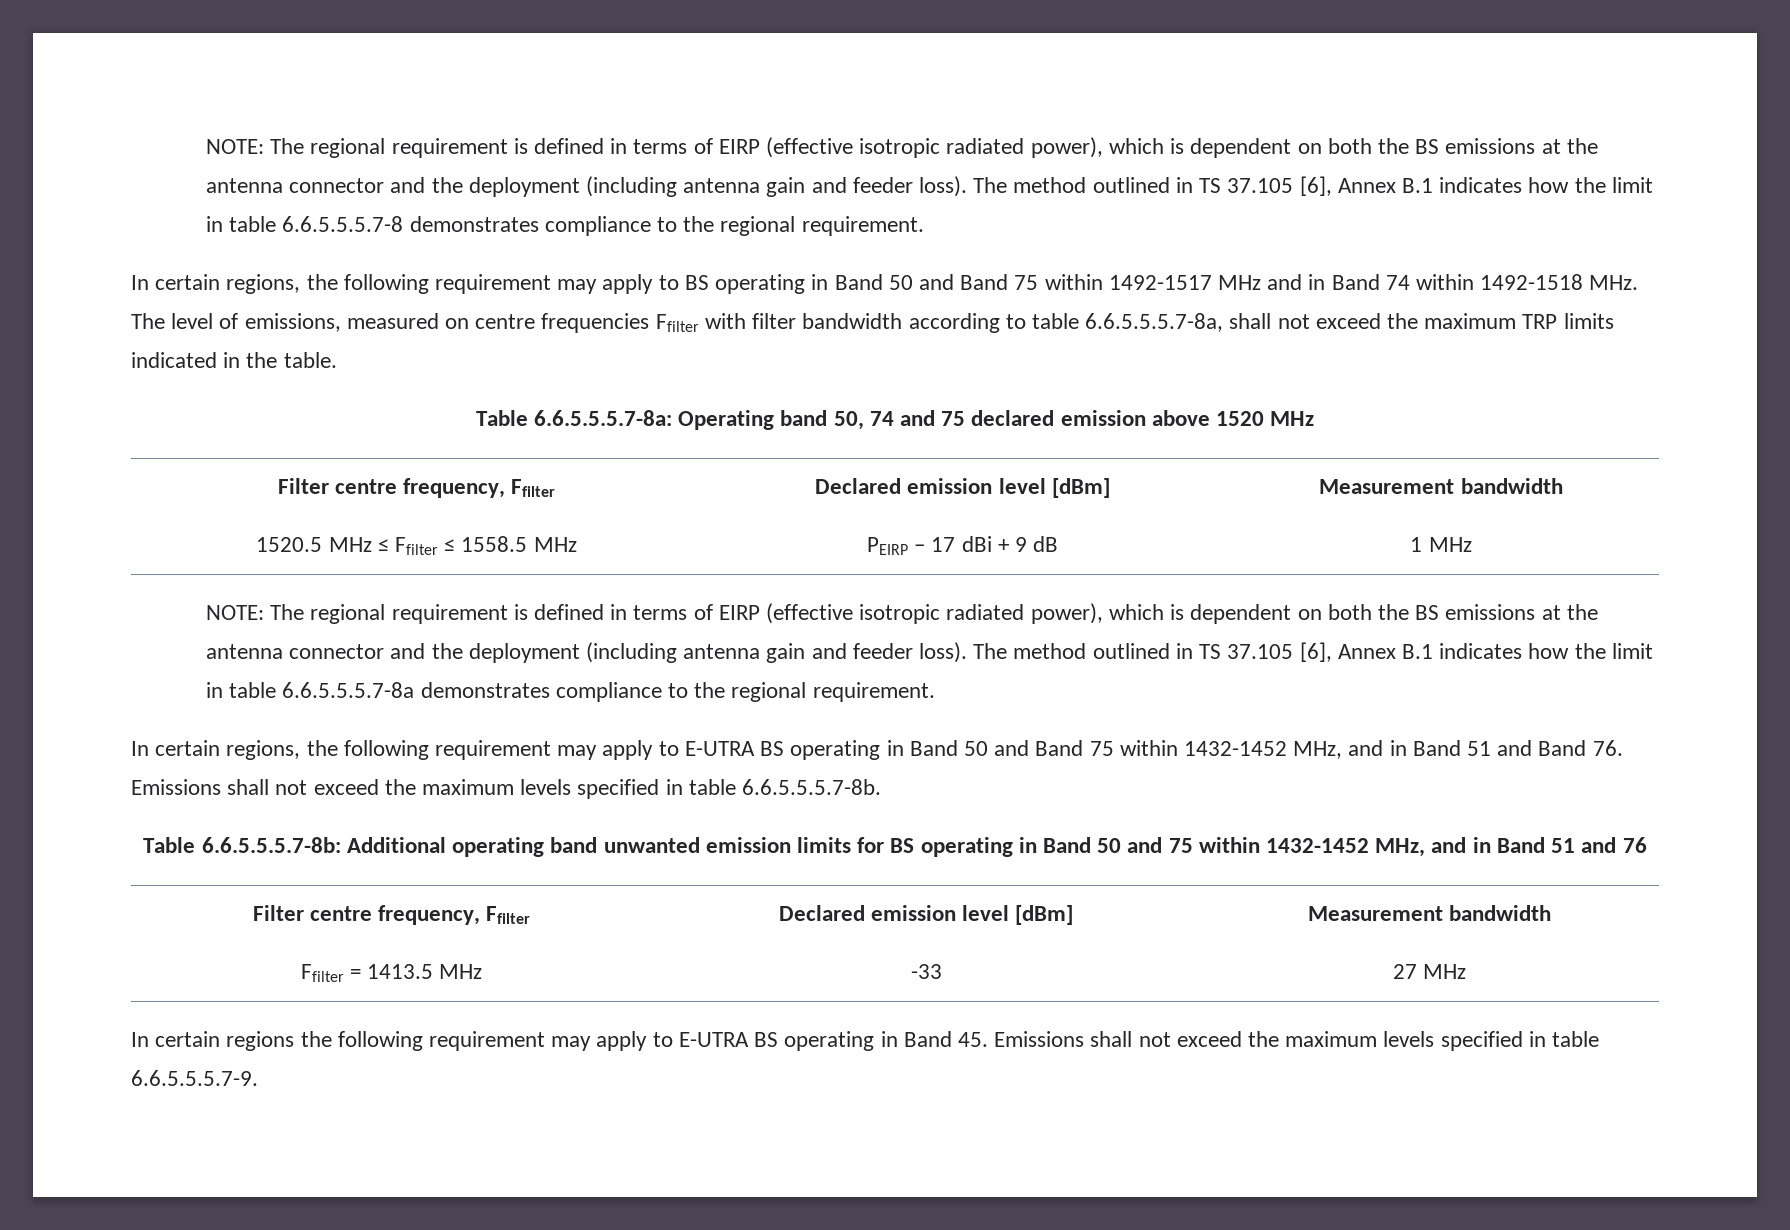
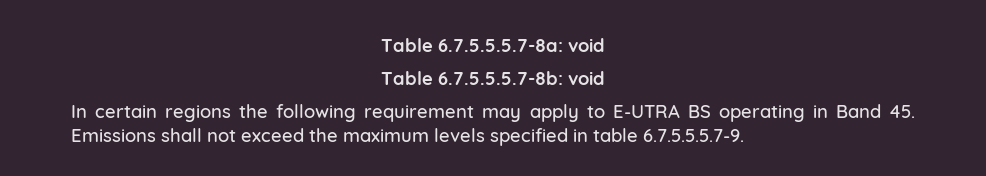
[205,137,1598,158] [205,176,1653,197] [205,216,924,236] [131,274,1639,294] [131,313,1614,333] [131,352,337,368] [475,410,1315,430] [277,478,556,498] [815,478,1110,498] [1319,478,1563,494] [256,536,577,555] [866,536,1059,555] [1410,537,1472,552] [205,603,1598,624] [205,642,1653,663] [205,682,935,702] [131,740,1623,760] [131,779,882,799] [143,837,1647,857] [252,905,531,925] [778,905,1074,925] [1307,905,1552,921] [300,964,483,982] [910,964,942,979] [1392,964,1467,979] NOTE: The regional requirement is defined in terms of EIRP (effective isotropic radiated power), which is dependent on both the BS emissions at the antenna connector and the deployment (including antenna gain and feeder loss). The method outlined in TS 37.105 [6], Annex B.1 indicates how the limit in table 6.6.5.5.5.7-8 demonstrates compliance to the regional requirement. // In certain regions, the following requirement may apply to BS operating in Band 50 and Band 75 within 1492-1517 MHz and in Band 74 within 1492-1518 MHz. The level of emissions, measured on centre frequencies Ffilter with filter bandwidth according to table 6.6.5.5.5.7-8a, shall not exceed the maximum TRP limits indicated in the table. // Table 6.6.5.5.5.7-8a: Operating band 50, 74 and 75 declared emission above 1520 MHz // Filter centre frequency, Ffilter | Declared emission level [dBm] | Measurement bandwidth // 1520.5 MHz ≤ Ffilter ≤ 1558.5 MHz | PEIRP – 17 dBi + 9 dB | 1 MHz // NOTE: The regional requirement is defined in terms of EIRP (effective isotropic radiated power), which is dependent on both the BS emissions at the antenna connector and the deployment (including antenna gain and feeder loss). The method outlined in TS 37.105 [6], Annex B.1 indicates how the limit in table 6.6.5.5.5.7-8a demonstrates compliance to the regional requirement. // In certain regions, the following requirement may apply to E-UTRA BS operating in Band 50 and Band 75 within 1432-1452 MHz, and in Band 51 and Band 76. Emissions shall not exceed the maximum levels specified in table 6.6.5.5.5.7-8b. // Table 6.6.5.5.5.7-8b: Additional operating band unwanted emission limits for BS operating in Band 50 and 75 within 1432-1452 MHz, and in Band 51 and 76 // Filter centre frequency, Ffilter | Declared emission level [dBm] | Measurement bandwidth // Ffilter = 1413.5 MHz | -33 | 27 MHz -> [381,38,605,52] [381,71,605,85] Table 6.7.5.5.5.7-8a: void // Table 6.7.5.5.5.7-8b: void
[131,1070,258,1086] 6.6.5.5.5.7-9. -> [643,129,744,142] 6.7.5.5.5.7-9.

